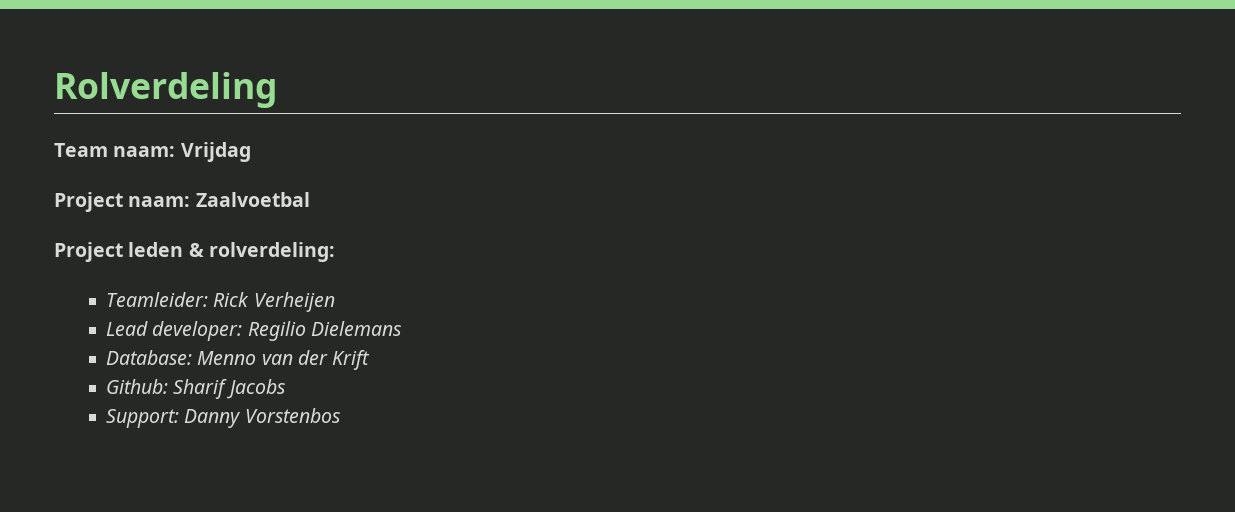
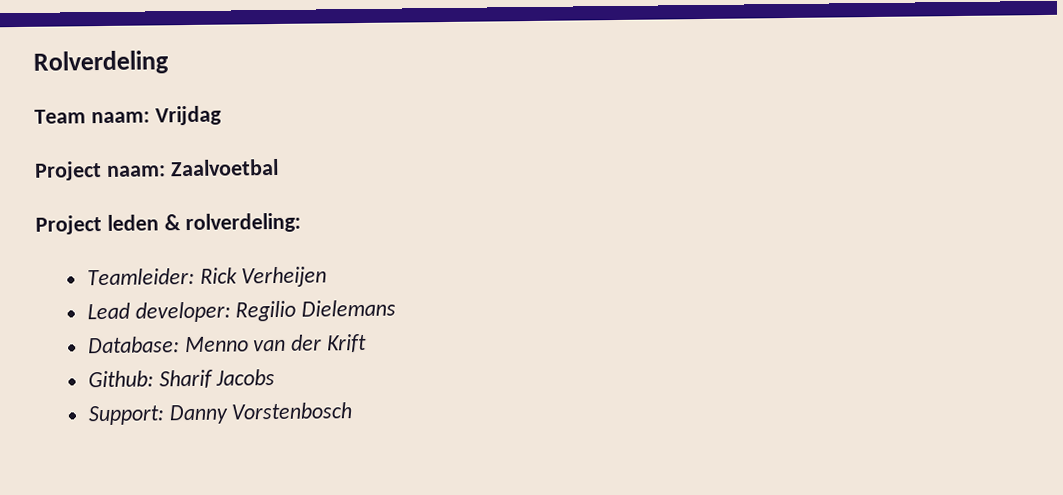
[244,408,341,423] Vorstenbos -> [231,402,353,420] Vorstenbosch

